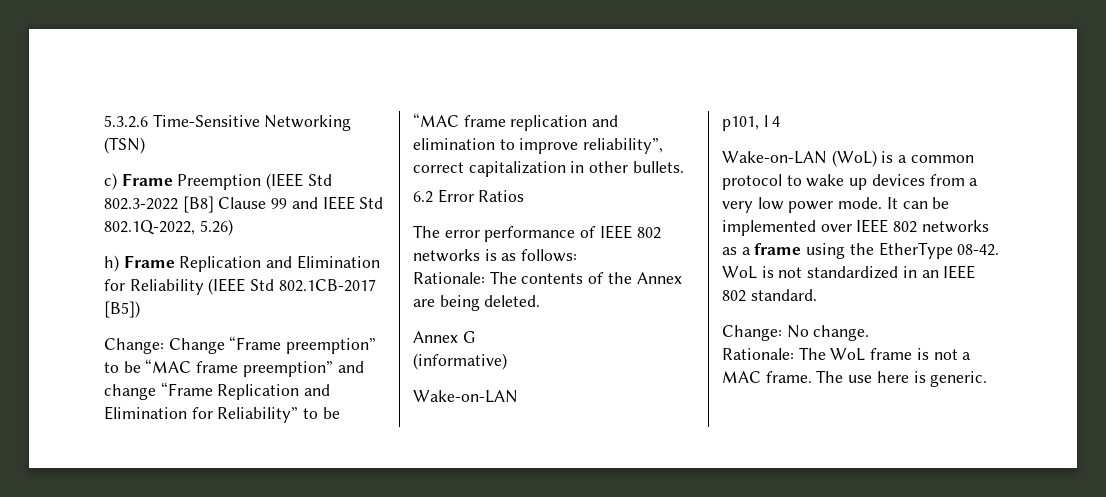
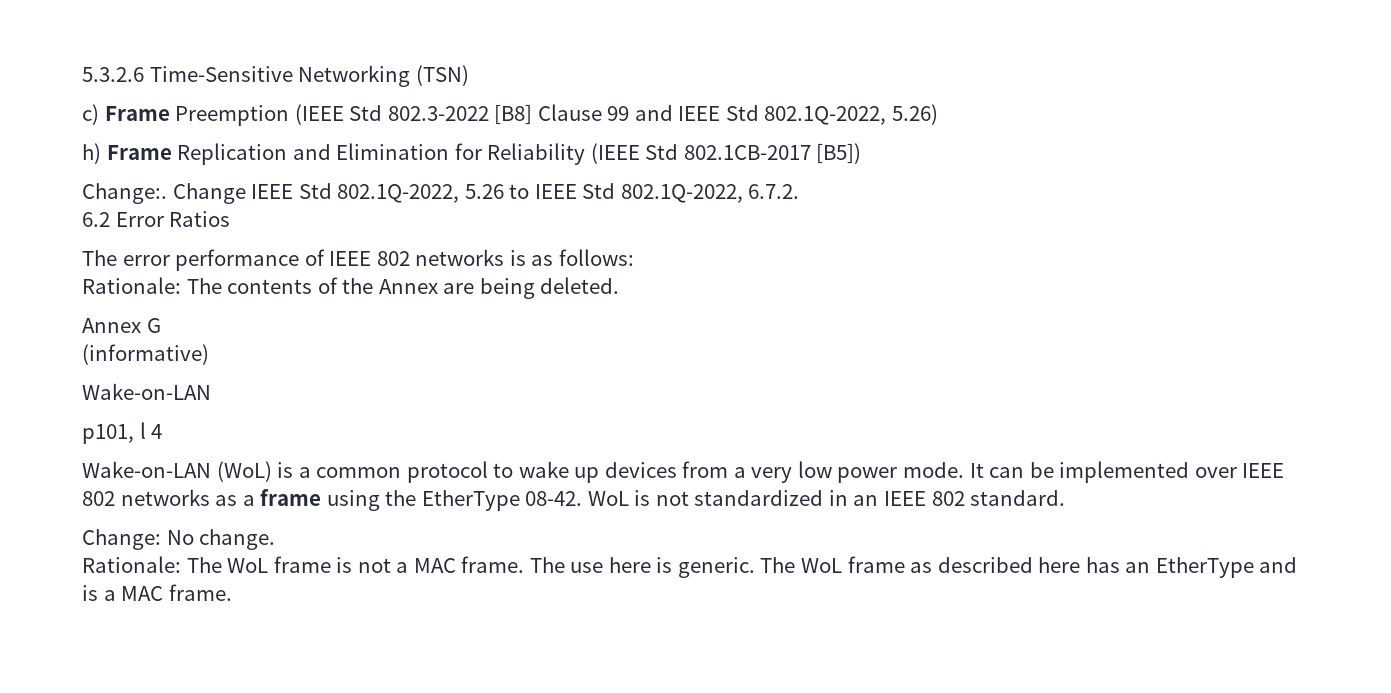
[104,336,377,354] [104,359,364,377] [104,382,331,400] [104,406,340,423] [413,113,619,131] [413,138,664,154] [413,161,684,177] Change: Change “Frame preemption” to be “MAC frame preemption” and change “Frame Replication and Elimination for Reliability” to be “MAC frame replication and elimination to improve reliability”, correct capitalization in other bullets. -> [82,183,800,204] Change:. Change IEEE Std 802.1Q-2022, 5.26 to IEEE Std 802.1Q-2022, 6.7.2.
(988, 379) none -> [760,556,1298,578] [82,584,232,601] The WoL frame as described here has an EtherType and is a MAC frame.

